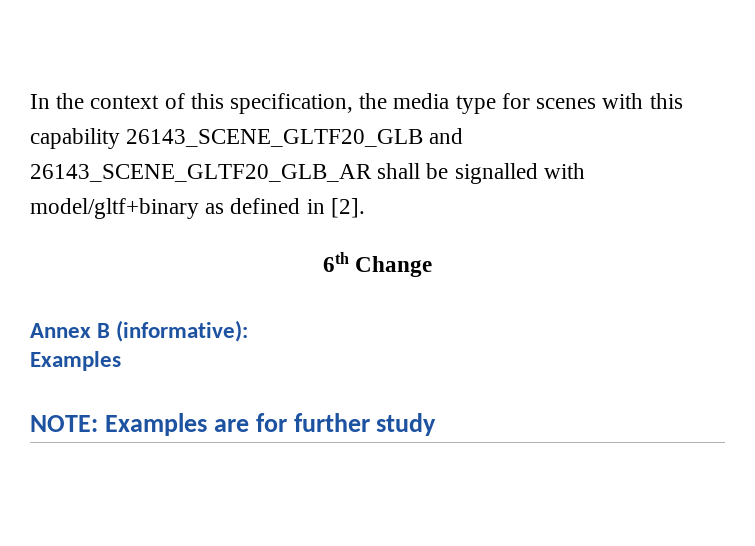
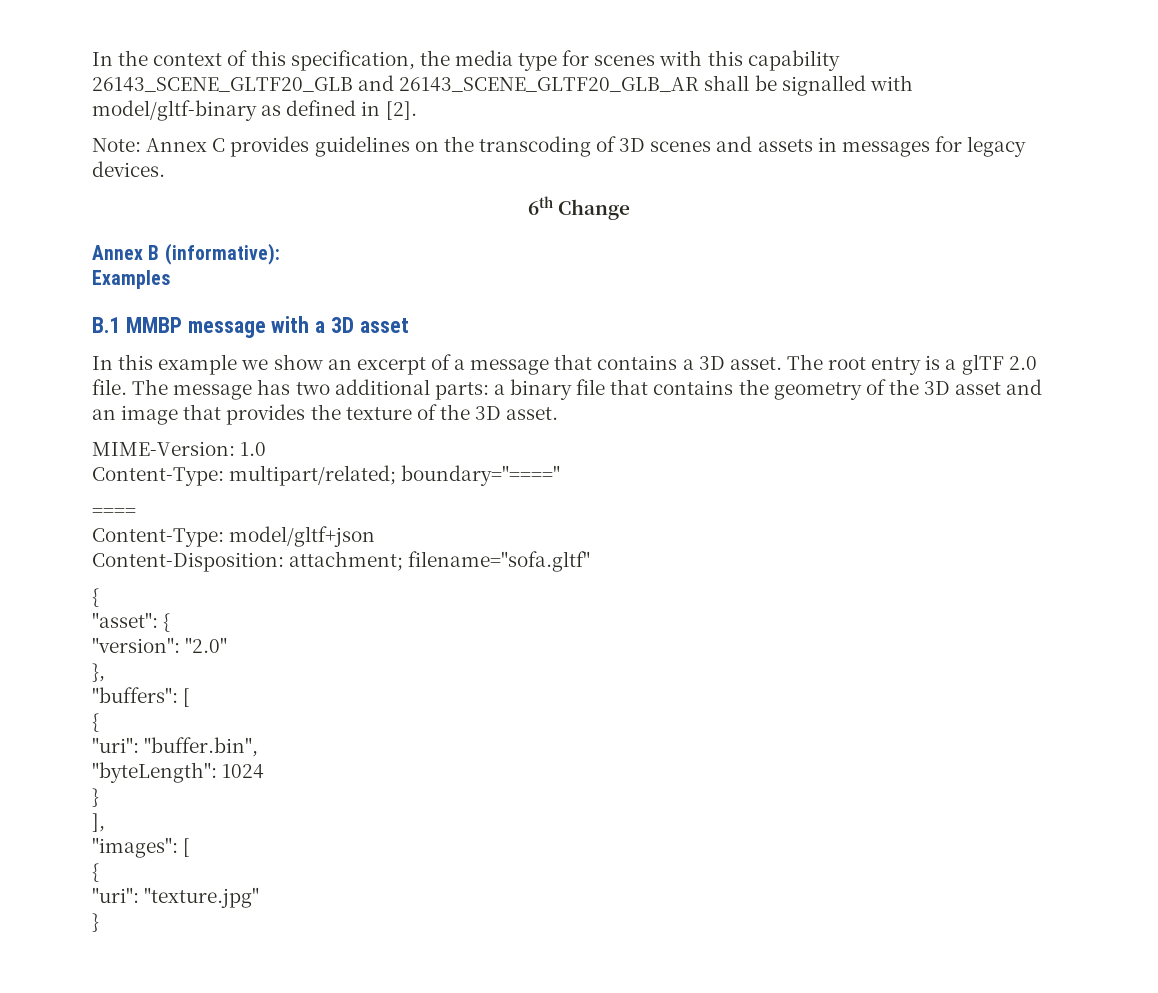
[30,198,199,219] model/gltf+binary -> [92,100,257,121] model/gltf-binary
(365, 208) none -> [92,136,1027,157] [92,161,165,177] // Note: Annex C provides guidelines on the transcoding of 3D scenes and assets in messages for legacy devices.
[30,413,437,436] NOTE: Examples are for further study -> [92,316,409,338] [92,354,1037,375] [92,379,1043,400] [92,404,559,425] [92,441,267,456] [92,465,561,486] [92,508,136,517] [92,526,376,547] [92,551,591,572] [92,588,99,607] [92,612,171,632] [92,637,228,653] [92,663,105,682] [92,687,191,707] [92,713,99,732] [92,737,259,757] [92,762,265,783] [92,788,99,807] [92,813,105,832] [92,837,191,858] [92,863,99,882] [92,887,260,908] [92,913,99,932] B.1 MMBP message with a 3D asset // In this example we show an excerpt of a message that contains a 3D asset. The root entry is a glTF 2.0 file. The message has two additional parts: a binary file that contains the geometry of the 3D asset and an image that provides the texture of the 3D asset. // MIME-Version: 1.0 // Content-Type: multipart/related; boundary="====" // ==== // Content-Type: model/gltf+json // Content-Disposition: attachment; filename="sofa.gltf" // { // "asset": { // "version": "2.0" // }, // "buffers": [ // { // "uri": "buffer.bin", // "byteLength": 1024 // } // ], // "images": [ // { // "uri": "texture.jpg" // }

